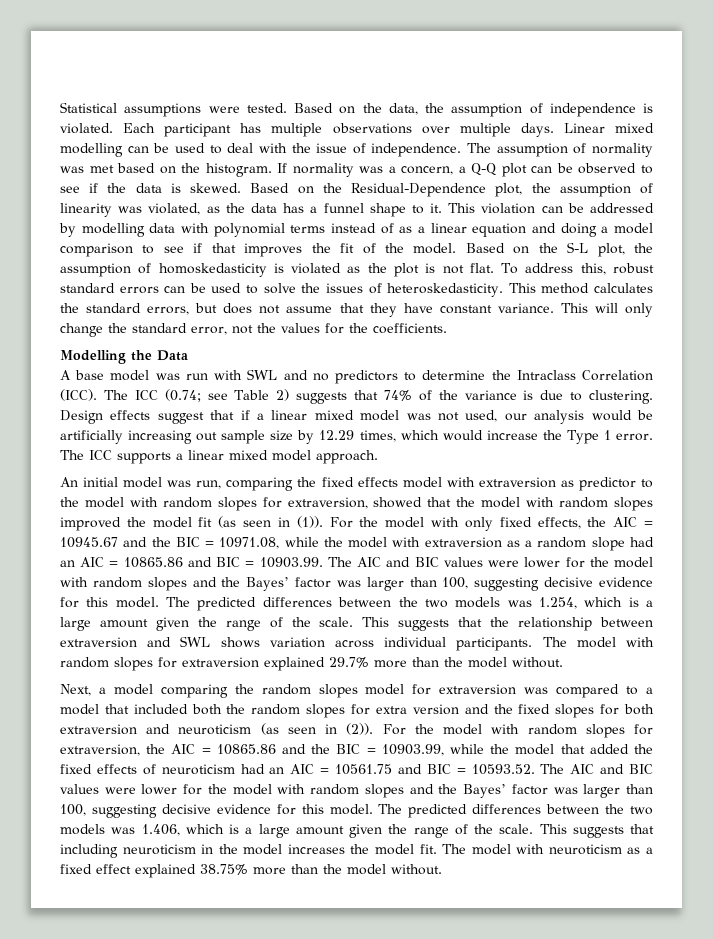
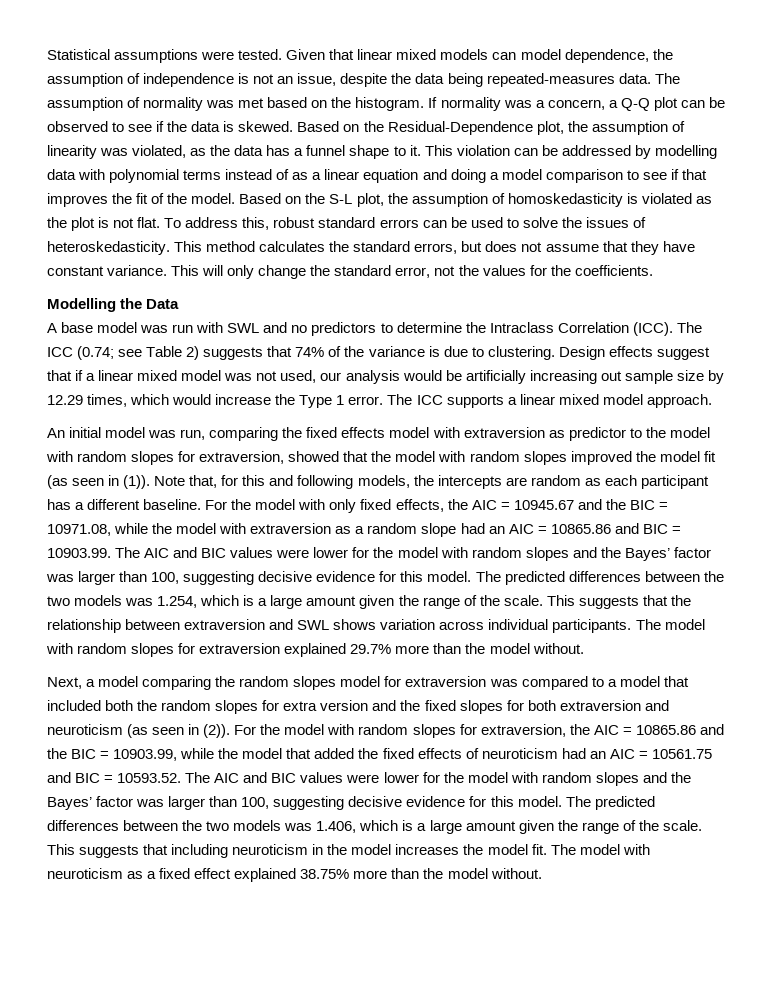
[294,103,418,115] Based on the data, -> [286,49,649,63] Given that linear mixed models can model dependence,
[60,123,655,137] [60,143,462,157] violated. Each participant has multiple observations over multiple days. Linear mixed modelling can be used to deal with the issue of independence. -> [253,73,651,87] not an issue, despite the data being repeated-measures data.
(323, 522) none -> [154,475,709,489] [47,499,202,510] Note that, for this and following models, the intercepts are random as each participant has a different baseline.

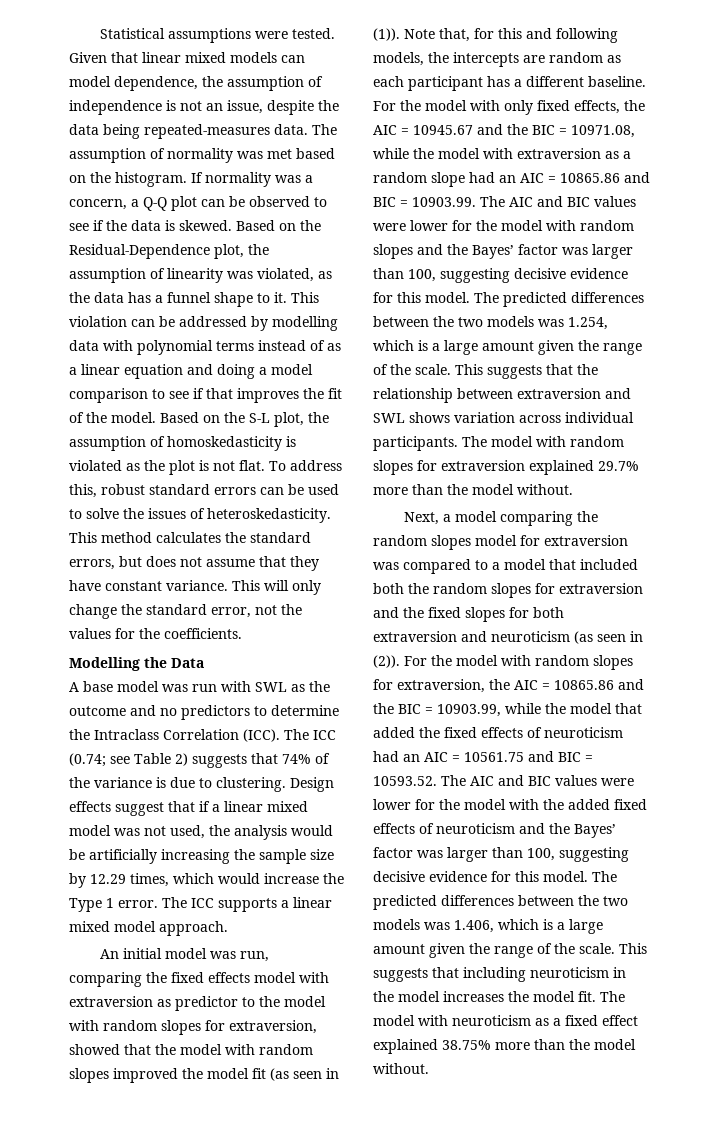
(260, 328) none -> [291,681,330,692] [69,706,126,716] as the outcome
[320,372,342,381] our -> [209,825,230,836] the
[600,371,622,381] out -> [234,849,255,860] the
[283,700,369,711] extra version -> [559,583,643,594] extraversion
[541,772,639,786] random slopes -> [543,799,647,810] [373,823,515,834] the added fixed effects of neuroticism

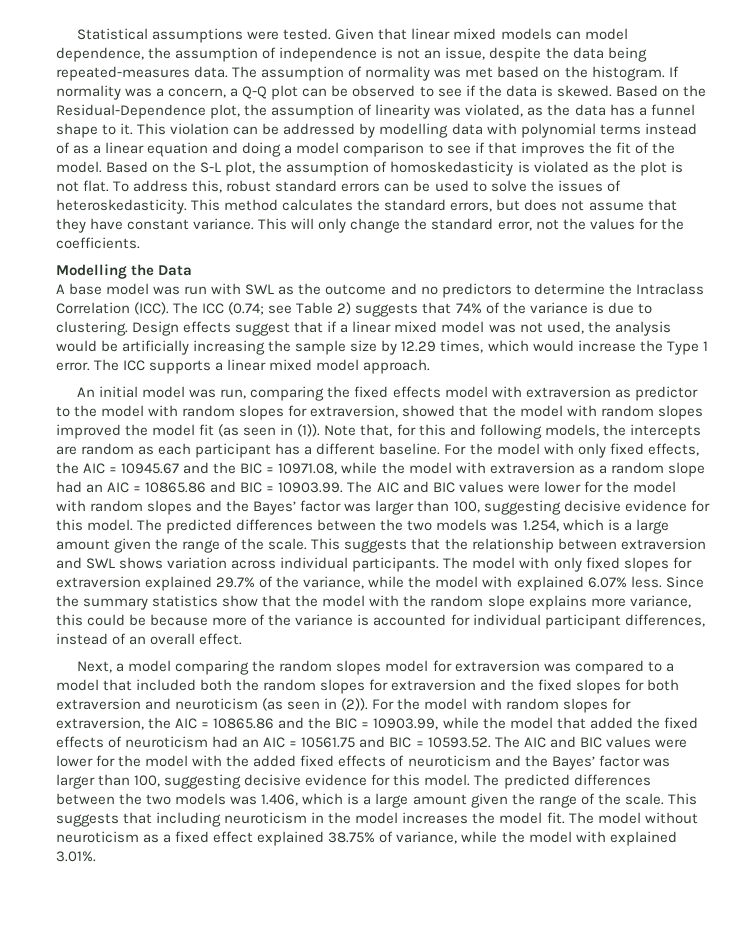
[570,436,624,447] random -> [553,557,620,572] only fixed
[373,484,573,495] more than the model without. -> [259,576,704,591] [56,595,691,610] [56,614,705,629] [56,633,243,645] of the variance, while the model with explained 6.07% less. Since the summary statistics show that the model with the random slope explains more variance, this could be because more of the variance is accounted for individual participant differences, instead of an overall effect.
[418,1015,448,1026] with -> [644,812,698,824] without
[495,1039,636,1050] [373,1063,429,1074] more than the model without. -> [379,831,677,846] [56,851,96,862] of variance, while the model with explained 3.01%.

